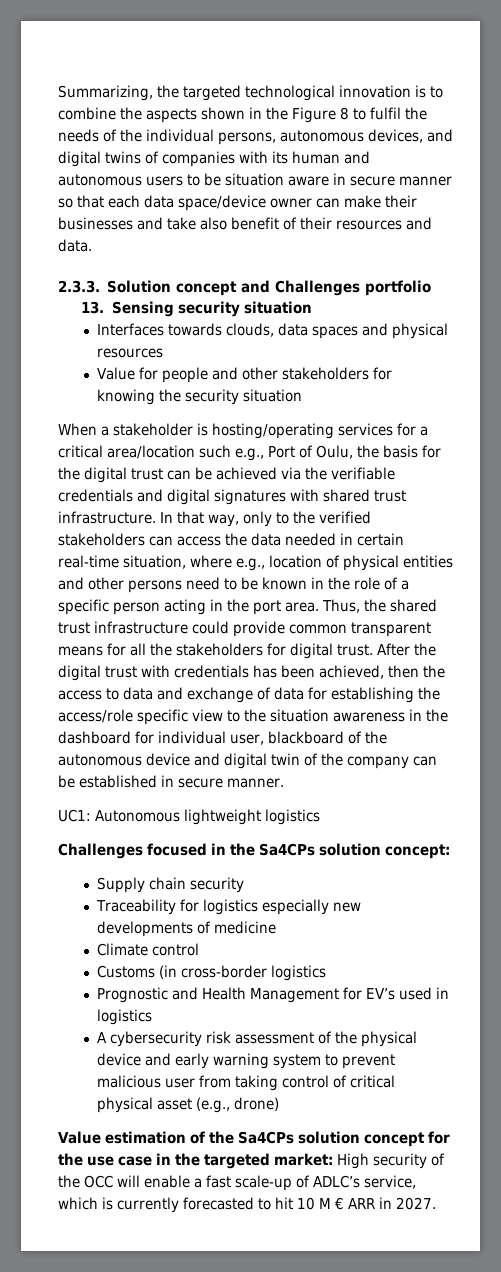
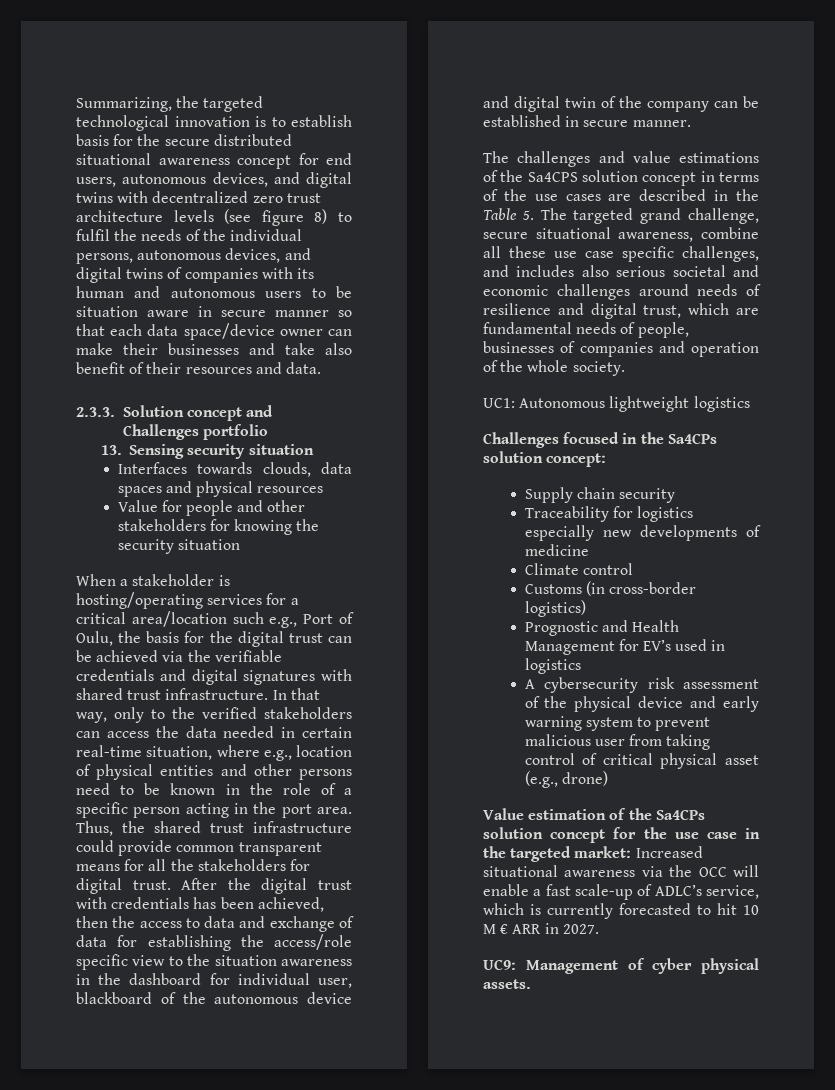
[58,107,349,123] combine the aspects shown in the Figure 8 -> [291,115,352,127] [76,134,292,146] [76,153,352,169] [76,172,352,188] [76,191,321,203] [76,209,328,226] establish basis for the secure distributed situational awareness concept for end users, autonomous devices, and digital twins with decentralized zero trust architecture levels (see figure 8)
(284, 783) none -> [483,151,759,167] [483,170,759,186] [483,189,759,201] [483,208,759,224] [483,227,759,242] [483,246,759,262] [483,265,759,277] [483,284,761,300] [483,303,759,319] [483,322,689,338] [483,341,759,357] [483,360,625,376] // The challenges and value estimations of the Sa4CPS solution concept in terms of the use cases are described in the Table 5. The targeted grand challenge, secure situational awareness, combine all these use case specific challenges, and includes also serious societal and economic challenges around needs of resilience and digital trust, which are fundamental needs of people, businesses of companies and operation of the whole society.
[271,965,327,981] logistics -> [524,600,586,617] logistics)
[337,1153,445,1169] High security of -> [635,846,703,858] [483,865,663,877] Increased situational awareness via
(436, 1203) none -> [483,958,759,974] [483,979,531,989] // UC9: Management of cyber physical assets.

